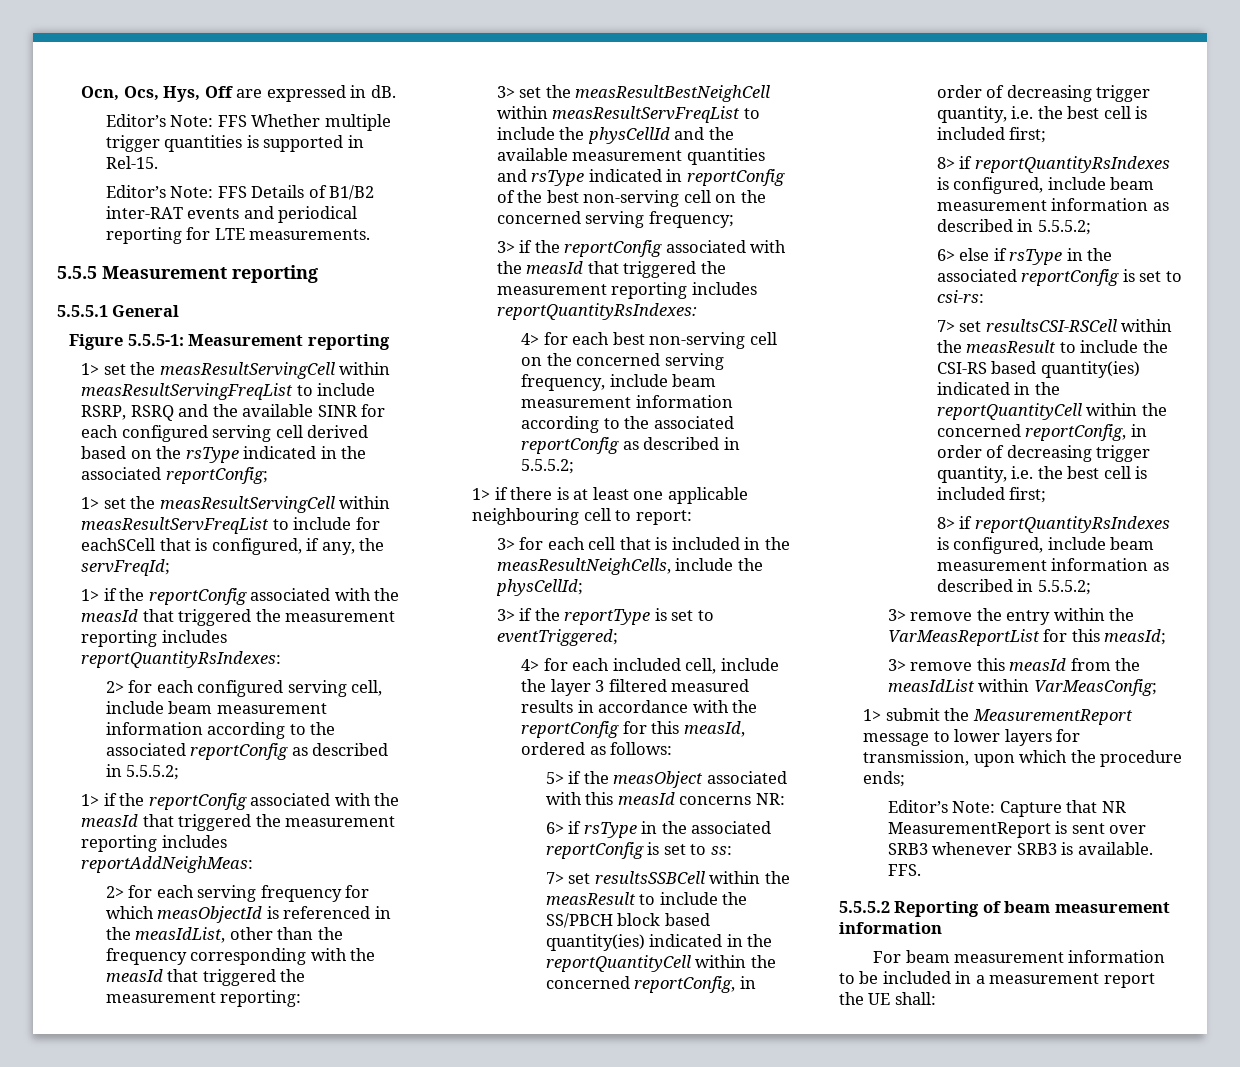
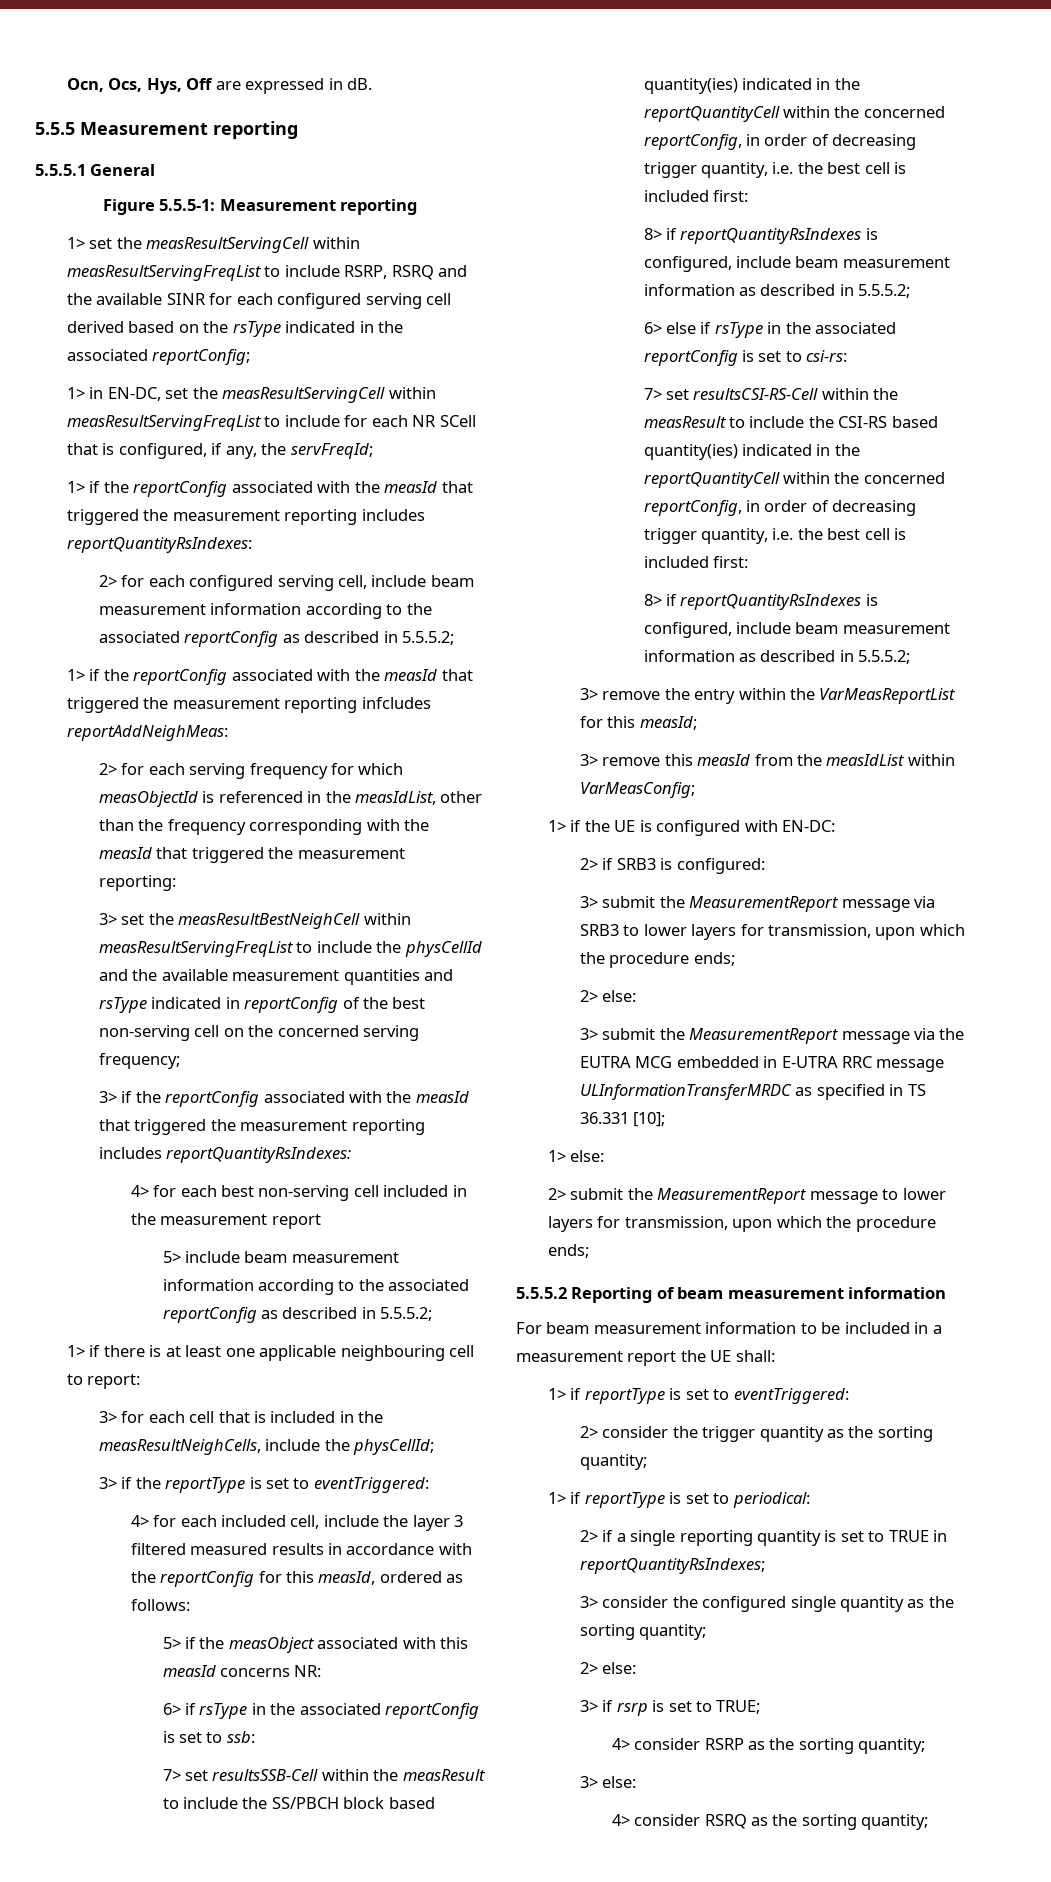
[105,114,391,131] [105,135,364,152] [105,156,158,169] [105,185,375,200] [105,206,358,223] [105,227,371,244] // Editor’s Note: FFS Whether multiple trigger quantities is supported in Rel-15. // Editor’s Note: FFS Details of B1/B2 inter-RAT events and periodical reporting for LTE measurements. -> (373, 84) none
[103,496,391,513] [81,517,270,534] set the measResultServingCell within measResultServFreqList -> [89,387,436,403] [66,415,261,431] in EN-DC, set the measResultServingCell within measResultServingFreqList
[81,538,156,551] eachSCell -> [371,415,476,427] each NR SCell
[161,835,227,848] includes -> [361,697,431,709] infcludes
[552,106,741,123] measResultServFreqList -> [98,941,293,957] measResultServingFreqList
[521,353,724,370] [521,374,606,391] on the concerned serving frequency, -> [383,1185,467,1197] [130,1213,321,1229] [162,1251,181,1263] included in the measurement report // 5>
[496,629,618,646] eventTriggered; -> [313,1477,429,1493] eventTriggered:
[710,846,732,855] [545,871,705,884] ss: // 7> set resultsSSBCell -> [226,1731,255,1743] [162,1769,319,1781] ssb: // 7> set resultsSSB-Cell
[1009,127,1047,143] first; -> [712,190,748,202] first:
[985,319,1117,332] resultsCSI-RSCell -> [693,388,819,400] resultsCSI-RS-Cell
[1009,487,1047,503] first; -> [712,556,748,568] first:
(882, 715) none -> [570,820,836,836] [579,858,765,874] [579,896,936,912] [579,924,965,940] [579,952,735,968] [579,990,637,1002] [579,1028,965,1044] [579,1056,945,1072] [579,1084,926,1100] [579,1112,666,1127] [547,1150,605,1162] [547,1188,566,1200] if the UE is configured with EN-DC: // 2> if SRB3 is configured: // 3> submit the MeasurementReport message via SRB3 to lower layers for transmission, upon which the procedure ends; // 2> else: // 3> submit the MeasurementReport message via the EUTRA MCG embedded in E-UTRA RRC message ULInformationTransferMRDC as specified in TS 36.331 [10]; // 1> else: // 2>
[887,800,1126,817] [887,821,1147,838] [887,842,1153,855] [887,864,921,876] // Editor’s Note: Capture that NR MeasurementReport is sent over SRB3 whenever SRB3 is available. FFS. -> (589, 1251) none
(936, 998) none -> [547,1388,849,1404] [579,1426,933,1442] [579,1454,647,1470] [547,1492,810,1508] [579,1530,948,1546] [579,1558,765,1574] [579,1596,954,1612] [579,1624,707,1640] [579,1662,637,1674] [579,1700,761,1716] [611,1738,926,1754] [579,1776,637,1788] [611,1814,929,1830] // 1> if reportType is set to eventTriggered: // 2> consider the trigger quantity as the sorting quantity; // 1> if reportType is set to periodical: // 2> if a single reporting quantity is set to TRUE in reportQuantityRsIndexes; // 3> consider the configured single quantity as the sorting quantity; // 2> else: // 3> if rsrp is set to TRUE; // 4> consider RSRP as the sorting quantity; // 3> else: // 4> consider RSRQ as the sorting quantity;

